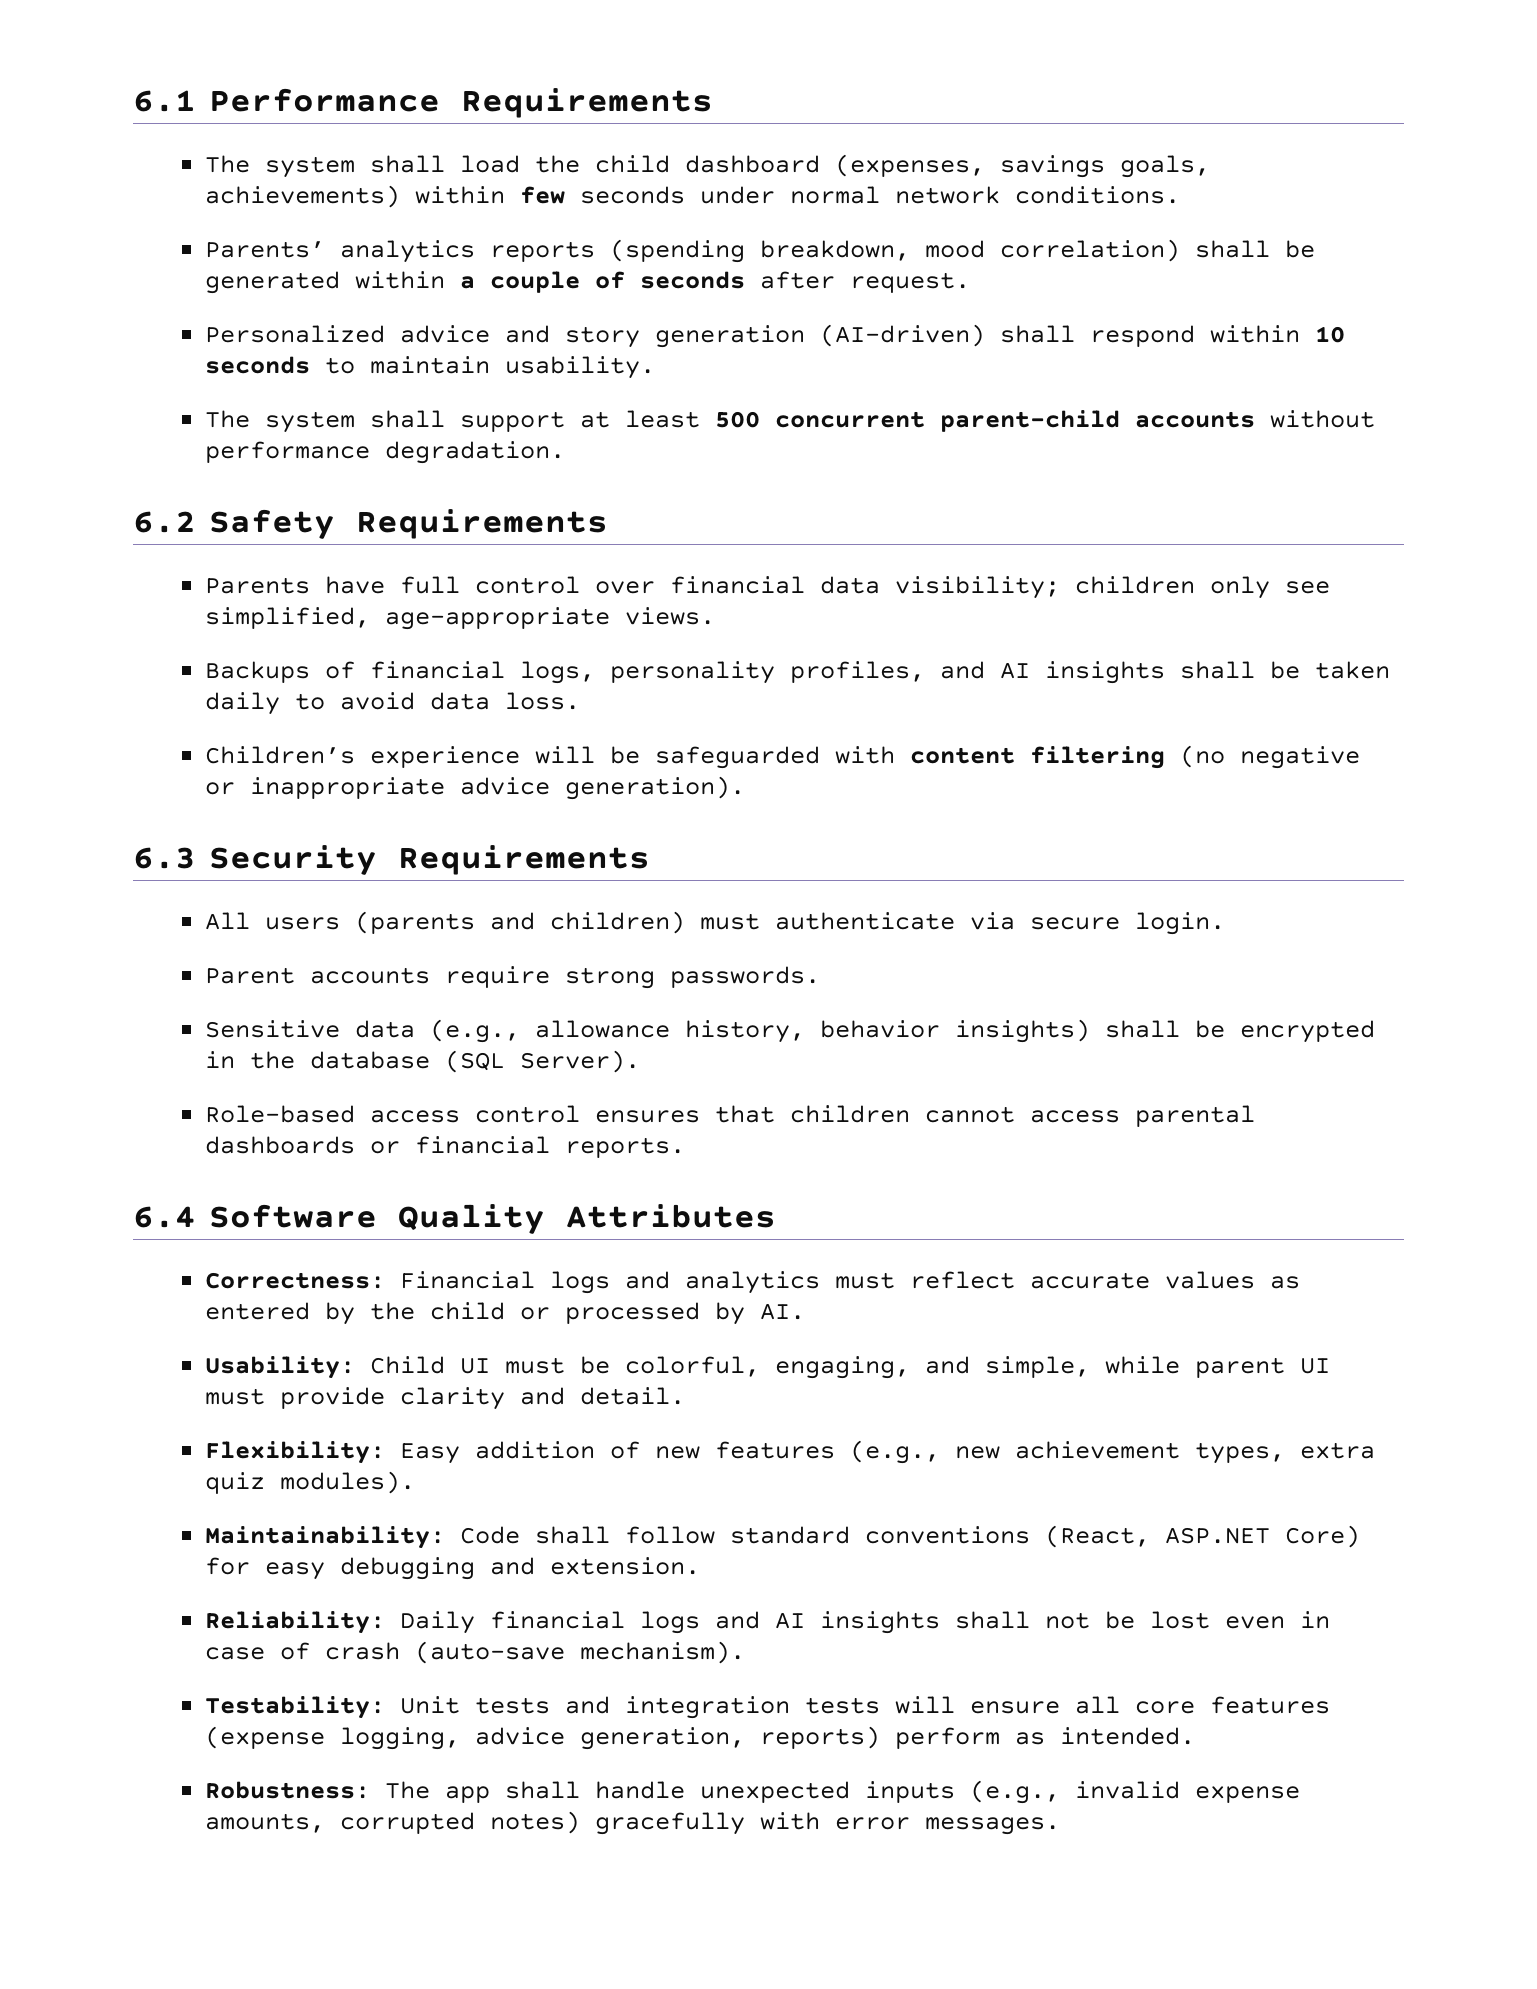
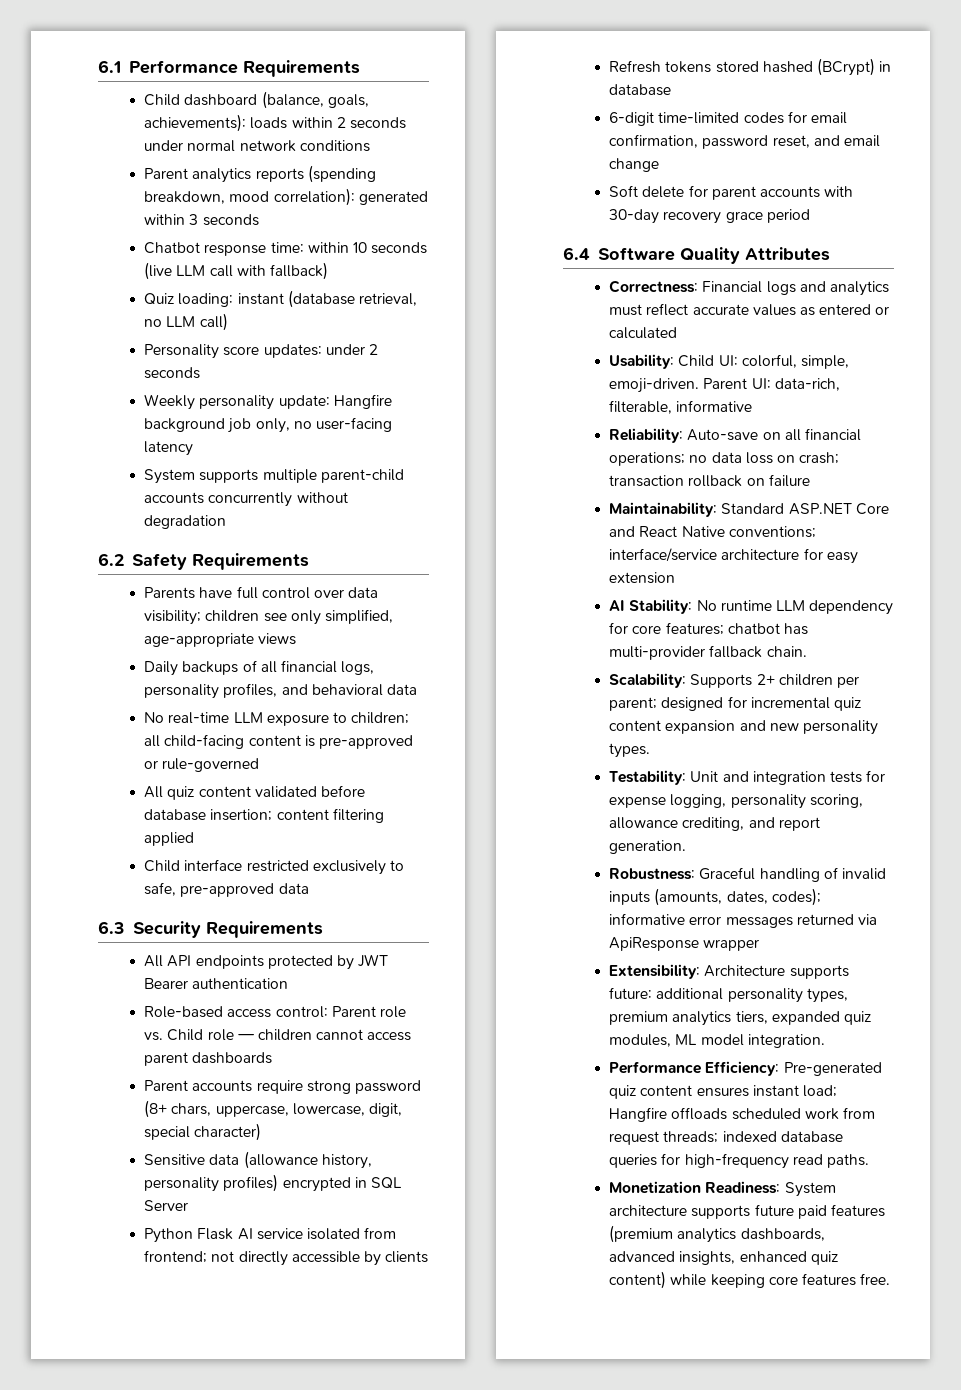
[204,154,1210,178] [204,185,565,208] The system shall load the child dashboard (expenses, savings goals, achievements) within few -> [144,91,369,109] [144,114,346,132] Child dashboard (balance, goals, achievements): loads within 2
[1014,186,1180,204] [204,241,325,258] conditions. // Parents’ -> [299,140,370,152] [144,168,189,179] conditions // Parent
[999,239,1315,262] [204,271,970,294] [204,324,1345,348] [204,356,655,379] [204,410,1375,433] [204,441,565,464] correlation) shall be generated within a couple of seconds after request. // Personalized advice and story generation (AI-driven) shall respond within 10 seconds to maintain usability. // The system shall support at least 500 concurrent parent-child accounts without performance degradation. -> [273,188,428,206] [144,214,259,226] [144,242,428,256] [144,262,329,280] [144,290,418,308] [144,313,228,331] [144,344,379,359] [144,367,201,379] [144,394,392,410] [144,417,393,433] [144,441,194,456] [144,469,404,484] [144,492,348,507] [144,515,227,529] correlation): generated within 3 seconds // Chatbot response time: within 10 seconds (live LLM call with fallback) // Quiz loading: instant (database retrieval, no LLM call) // Personality score updates: under 2 seconds // Weekly personality update: Hangfire background job only, no user-facing latency // System supports multiple parent-child accounts concurrently without degradation
[669,576,805,594] financial -> (345, 593) none
[1209,576,1330,599] [204,607,715,630] [204,661,355,683] only see simplified, age-appropriate views. // Backups of -> [263,609,394,625] [144,633,297,647] [144,660,277,676] see only simplified, age-appropriate views // Daily backups of all
[999,661,1390,684] [204,692,580,715] [204,745,1360,769] [204,776,745,800] [133,845,650,875] [204,911,1225,935] [204,966,820,989] [204,1019,1375,1043] [204,1050,640,1073] [204,1105,1255,1127] [204,1136,685,1158] AI insights shall be taken daily to avoid data loss. // Children’s experience will be safeguarded with content filtering (no negative or inappropriate advice generation). // 6.3 Security Requirements // All users (parents and children) must authenticate via secure login. // Parent accounts require strong passwords. // Sensitive data (e.g., allowance history, behavior insights) shall be encrypted in the database (SQL Server). // Role-based access control ensures that children cannot access parental dashboards or financial reports. -> [311,684,418,696] [144,712,410,726] [144,734,414,749] [144,758,260,772] [144,785,366,800] [144,808,384,823] [144,832,195,846] [144,859,405,875] [144,882,309,897] [98,921,323,938] [144,954,389,970] [144,978,289,989] [144,1006,407,1018] [144,1029,412,1041] [144,1052,273,1066] [144,1080,422,1094] [144,1100,403,1118] [144,1123,262,1141] [144,1151,372,1169] [144,1174,403,1192] [144,1200,189,1211] [144,1227,397,1243] [144,1250,429,1266] [609,58,892,76] [609,84,672,96] [609,111,848,126] [609,134,881,149] [609,158,660,172] [609,185,854,200] [609,209,810,224] behavioral data // No real-time LLM exposure to children; all child-facing content is pre-approved or rule-governed // All quiz content validated before database insertion; content filtering applied // Child interface restricted exclusively to safe, pre-approved data // 6.3 Security Requirements // All API endpoints protected by JWT Bearer authentication // Role-based access control: Parent role vs. Child role — children cannot access parent dashboards // Parent accounts require strong password (8+ chars, uppercase, lowercase, digit, special character) // Sensitive data (allowance history, personality profiles) encrypted in SQL Server // Python Flask AI service isolated from frontend; not directly accessible by clients // Refresh tokens stored hashed (BCrypt) in database // 6-digit time-limited codes for email confirmation, password reset, and email change // Soft delete for parent accounts with 30-day recovery grace period
[324,1302,805,1325] [204,1356,1330,1379] [204,1387,685,1410] [204,1440,1375,1464] [204,1471,415,1494] [204,1525,1360,1549] [204,1557,700,1580] [204,1611,1330,1634] [204,1641,745,1664] by the child or processed by AI. // Usability: Child UI must be colorful, engaging, and simple, while parent UI must provide clarity and detail. // Flexibility: Easy addition of new features (e.g., new achievement types, extra quiz modules). // Maintainability: Code shall follow standard conventions (React, ASP.NET Core) for easy debugging and extension. // Reliability: Daily financial logs and AI insights shall not be lost even in case of crash (auto-save mechanism). -> [875,306,890,315] [609,327,678,339] [609,354,850,369] [609,378,840,393] [609,400,753,414] [609,428,862,443] [609,452,840,466] [609,474,810,487] [609,502,889,517] [609,526,816,538] [609,548,858,564] [609,572,676,584] [609,599,894,615] [609,622,809,635] [609,645,807,660] [609,673,860,688] [609,696,862,711] [609,720,879,735] [609,743,651,758] or calculated // Usability: Child UI: colorful, simple, emoji-driven. Parent UI: data-rich, filterable, informative // Reliability: Auto-save on all financial operations; no data loss on crash; transaction rollback on failure // Maintainability: Standard ASP.NET Core and React Native conventions; interface/service architecture for easy extension // AI Stability: No runtime LLM dependency for core features; chatbot has multi-provider fallback chain. // Scalability: Supports 2+ children per parent; designed for incremental quiz content expansion and new personality types.
[474,1697,550,1714] tests -> (719, 776) none
[894,1696,1330,1714] [204,1726,1195,1750] [204,1780,1300,1804] [204,1811,1060,1835] will ensure all core features (expense logging, advice generation, reports) perform as intended. // Robustness: The app shall handle unexpected inputs (e.g., invalid expense amounts, corrupted notes) gracefully with error messages. -> [866,770,886,782] [609,794,863,809] [609,817,820,831] [609,840,687,854] [609,867,887,882] [609,888,821,906] [609,913,878,928] [609,937,760,951] [609,964,849,979] [609,987,848,1003] [609,1011,872,1026] [609,1034,825,1048] [609,1061,882,1076] [609,1085,838,1099] [609,1107,876,1122] [609,1131,843,1145] [609,1153,870,1169] [609,1181,836,1197] [609,1204,886,1219] [609,1225,825,1243] [609,1251,838,1265] [609,1271,891,1289] for expense logging, personality scoring, allowance crediting, and report generation. // Robustness: Graceful handling of invalid inputs (amounts, dates, codes); informative error messages returned via ApiResponse wrapper // Extensibility: Architecture supports future: additional personality types, premium analytics tiers, expanded quiz modules, ML model integration. // Performance Efficiency: Pre-generated quiz content ensures instant load; Hangfire offloads scheduled work from request threads; indexed database queries for high-frequency read paths. // Monetization Readiness: System architecture supports future paid features (premium analytics dashboards, advanced insights, enhanced quiz content) while keeping core features free.

